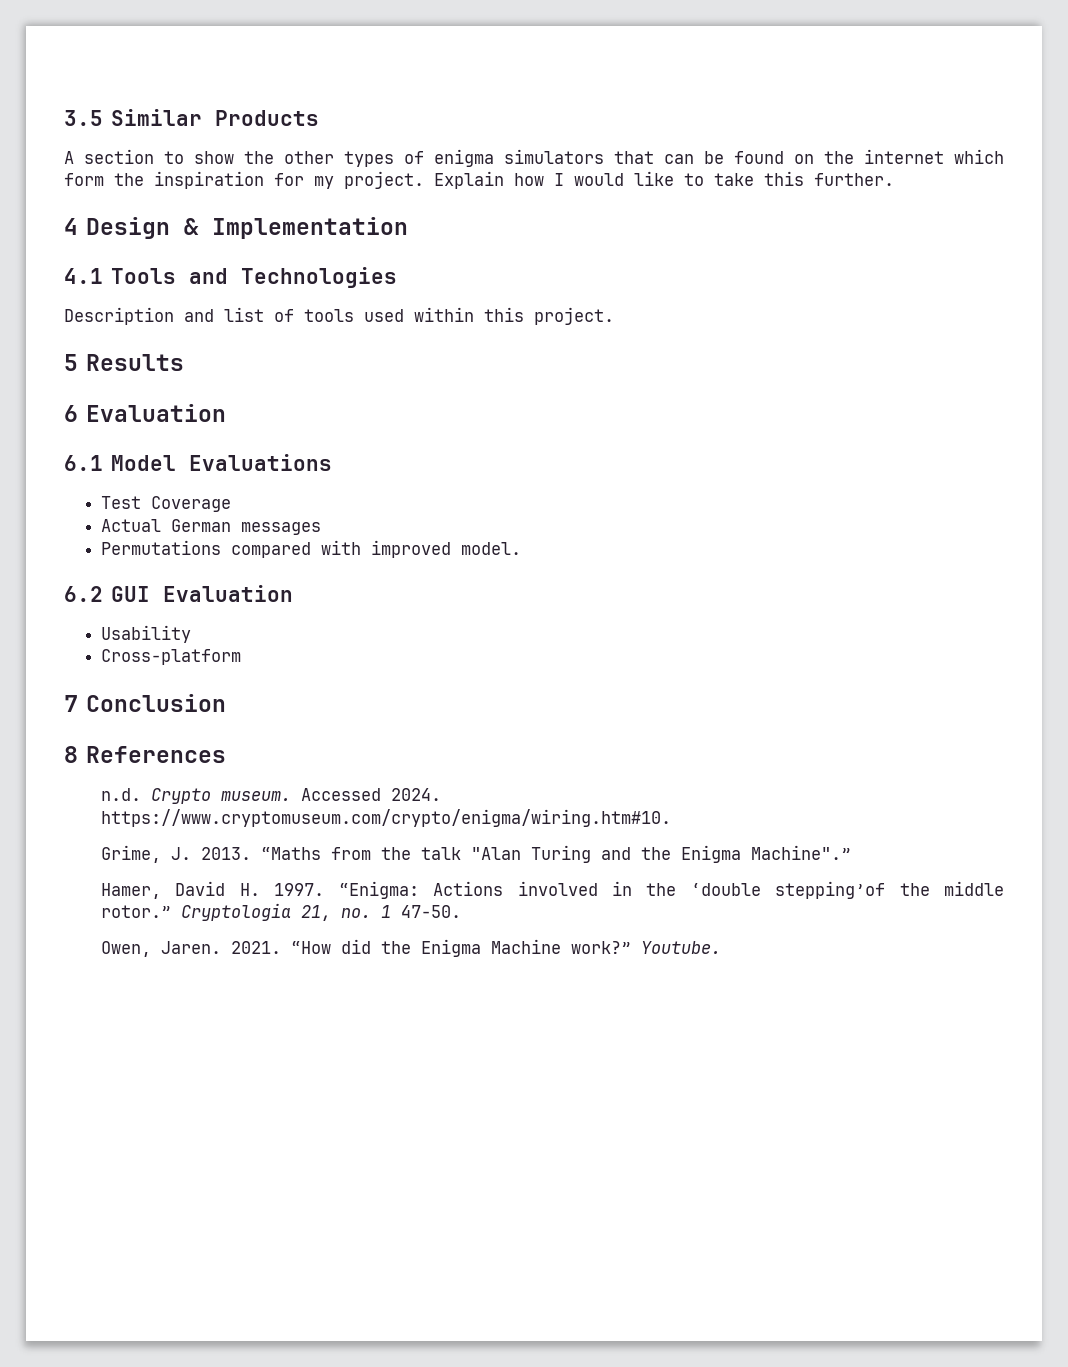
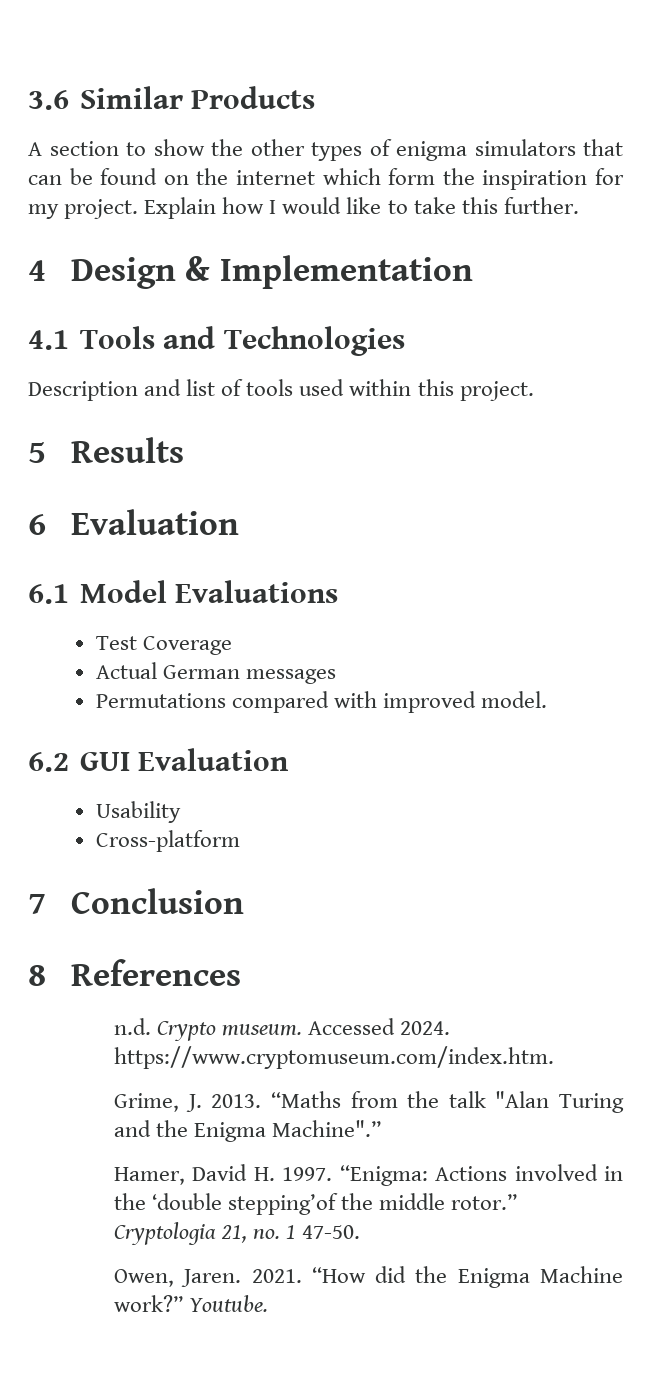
[64,110,103,126] 3.5 -> [28,90,69,110] 3.6
[101,809,672,827] https://www.cryptomuseum.com/crypto/enigma/wiring.htm#10. -> [114,1046,555,1069] https://www.cryptomuseum.com/index.htm.

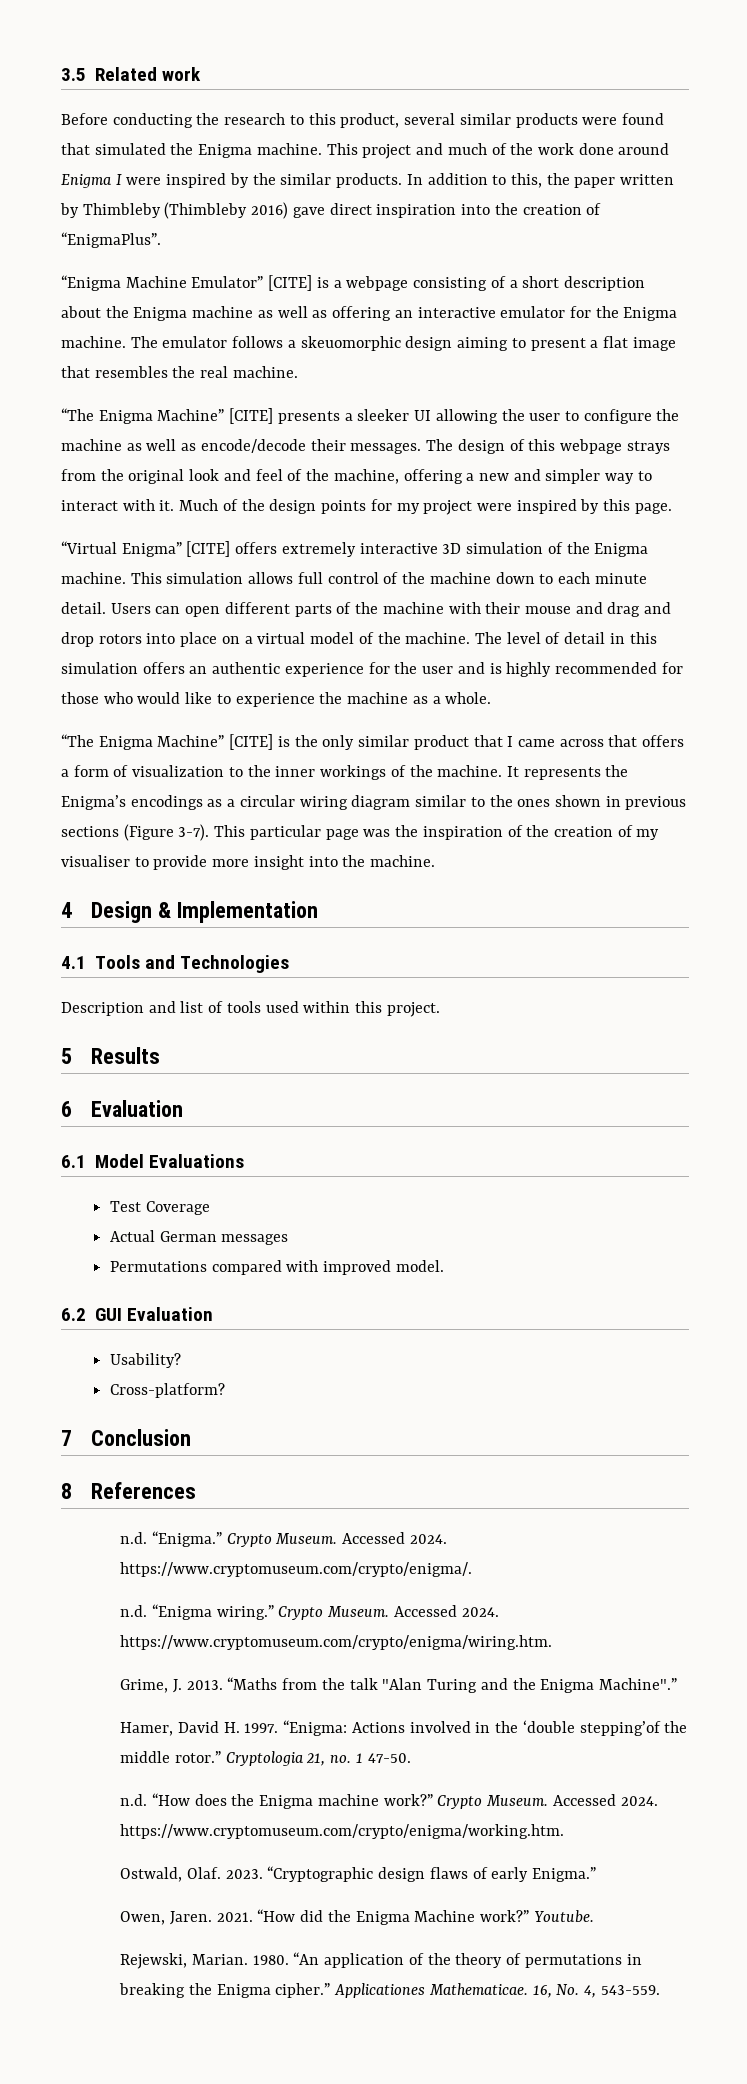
[28,86,316,110] [28,139,623,161] [28,168,625,190] [28,197,579,219] 3.6 Similar Products // A section to show the other types of enigma simulators that can be found on the internet which form the inspiration for my project. Explain how I would like to take this further. -> [61,67,201,81] [61,113,664,128] [61,143,670,159] [61,173,675,188] [60,202,602,219] [61,232,161,248] [61,275,645,291] [61,306,678,321] [61,336,676,351] [61,366,298,378] [61,408,680,424] [61,439,670,454] [61,469,652,484] [61,499,672,515] [61,541,649,557] [61,572,647,584] [61,602,672,617] [61,632,657,647] [61,662,683,677] [61,692,492,707] [61,734,685,750] [61,765,629,780] [61,795,687,810] [61,824,660,841] [61,855,436,870] 3.5 Related work // Before conducting the research to this product, several similar products were found that simulated the Enigma machine. This project and much of the work done around Enigma I were inspired by the similar products. In addition to this, the paper written by Thimbleby (Thimbleby 2016) gave direct inspiration into the creation of “EnigmaPlus”. // “Enigma Machine Emulator” [CITE] is a webpage consisting of a short description about the Enigma machine as well as offering an interactive emulator for the Enigma machine. The emulator follows a skeuomorphic design aiming to present a flat image that resembles the real machine. // “The Enigma Machine” [CITE] presents a sleeker UI allowing the user to configure the machine as well as encode/decode their messages. The design of this webpage strays from the original look and feel of the machine, offering a new and simpler way to interact with it. Much of the design points for my project were inspired by this page. // “Virtual Enigma” [CITE] offers extremely interactive 3D simulation of the Enigma machine. This simulation allows full control of the machine down to each minute detail. Users can open different parts of the machine with their mouse and drag and drop rotors into place on a virtual model of the machine. The level of detail in this simulation offers an authentic experience for the user and is highly recommended for those who would like to experience the machine as a whole. // “The Enigma Machine” [CITE] is the only similar product that I came across that offers a form of visualization to the inner workings of the machine. It represents the Enigma’s encodings as a circular wiring diagram similar to the ones shown in previous sections (Figure 3-7). This particular page was the inspiration of the creation of my visualiser to provide more insight into the machine.
[95,801,181,823] [95,830,240,852] Usability // Cross-platform -> [109,1353,181,1368] [109,1383,225,1398] Usability? // Cross-platform?
[157,1018,451,1041] [114,1046,555,1069] Crypto museum. Accessed 2024. https://www.cryptomuseum.com/index.htm. -> [151,1531,447,1547] [120,1562,473,1577] [120,1604,499,1620] [120,1635,553,1650] “Enigma.” Crypto Museum. Accessed 2024. https://www.cryptomuseum.com/crypto/enigma/. // n.d. “Enigma wiring.” Crypto Museum. Accessed 2024. https://www.cryptomuseum.com/crypto/enigma/wiring.htm.
(361, 1232) none -> [120,1793,658,1809] [120,1824,565,1839] [120,1866,597,1882] // n.d. “How does the Enigma machine work?” Crypto Museum. Accessed 2024. https://www.cryptomuseum.com/crypto/enigma/working.htm. // Ostwald, Olaf. 2023. “Cryptographic design flaws of early Enigma.”
(269, 1303) none -> [120,1952,642,1969] [119,1983,660,1998] // Rejewski, Marian. 1980. “An application of the theory of permutations in breaking the Enigma cipher.” Applicationes Mathematicae. 16, No. 4, 543-559.

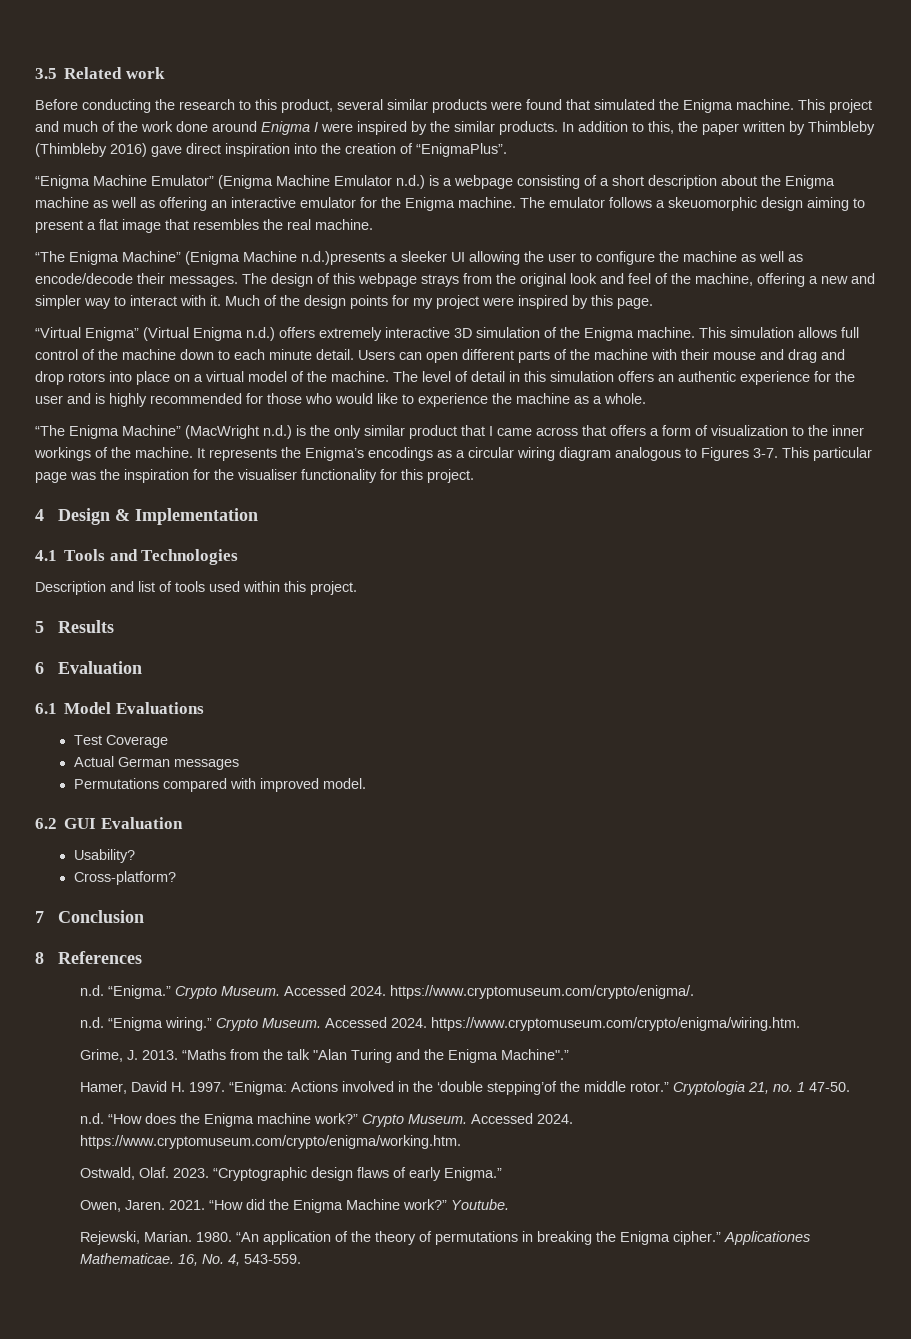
[268,275,313,291] [CITE] -> [218,175,425,189] (Enigma Machine Emulator n.d.)
[229,408,340,424] [CITE] presents -> [185,251,385,265] (Enigma Machine n.d.)presents
[186,541,231,557] [CITE] -> [143,327,275,341] (Virtual Enigma n.d.)
[229,734,274,750] [CITE] -> [185,425,292,439] (MacWright n.d.)
[415,795,687,810] [61,824,210,841] similar to the ones shown in previous sections (Figure 3-7). -> [615,447,778,461] analogous to Figures 3-7.
[507,825,660,840] [61,855,436,870] of the creation of my visualiser to provide more insight into the machine. -> [193,469,474,483] for the visualiser functionality for this project.

